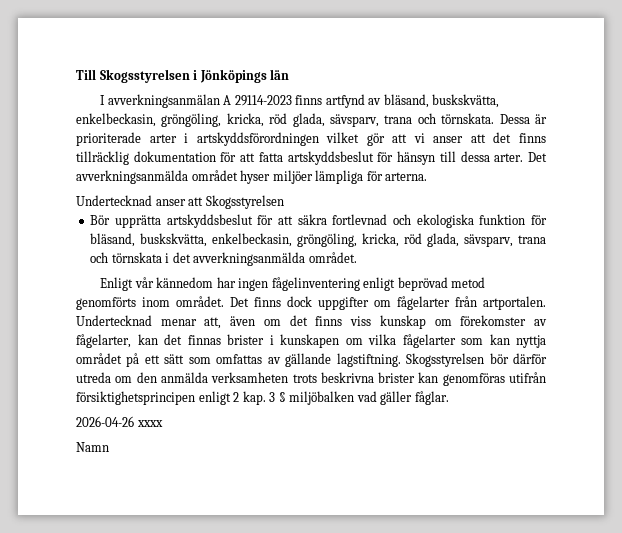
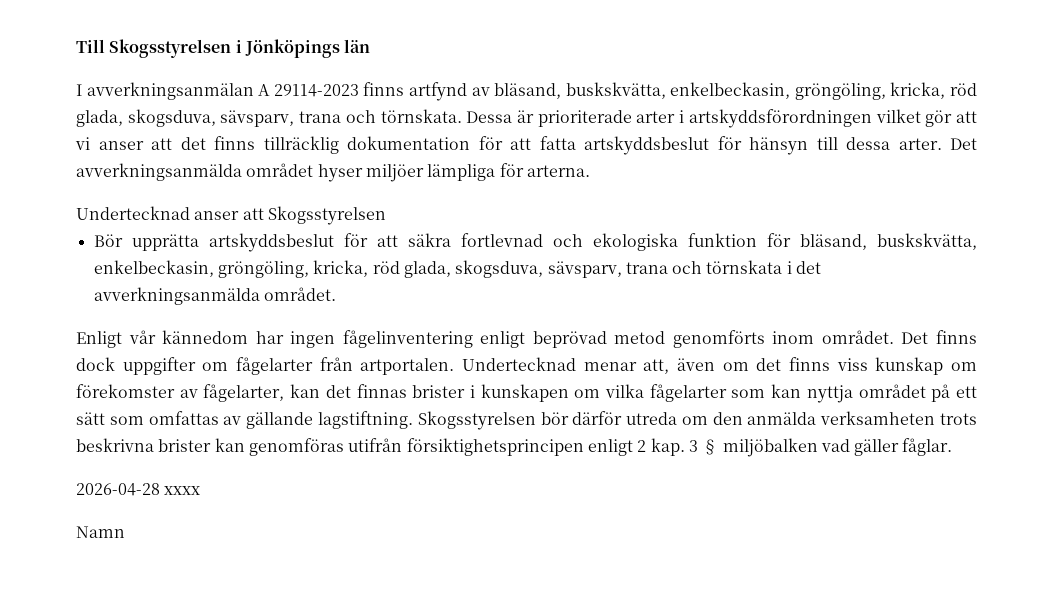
(325, 120) none -> [127,109,216,127] skogsduva,
(460, 240) none -> [455,260,544,278] skogsduva,
[76,416,134,427] 2026-04-26 -> [76,483,160,496] 2026-04-28

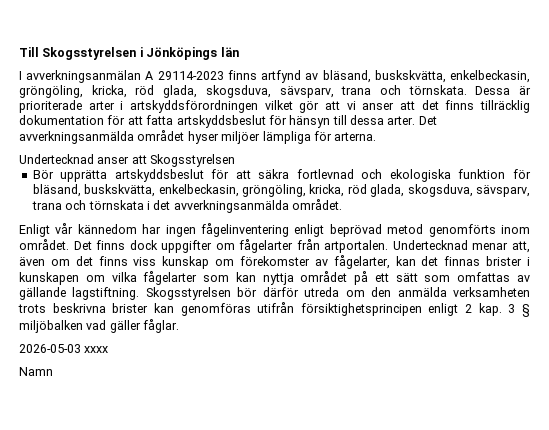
[76,483,160,496] 2026-04-28 -> [19,344,81,353] 2026-05-03

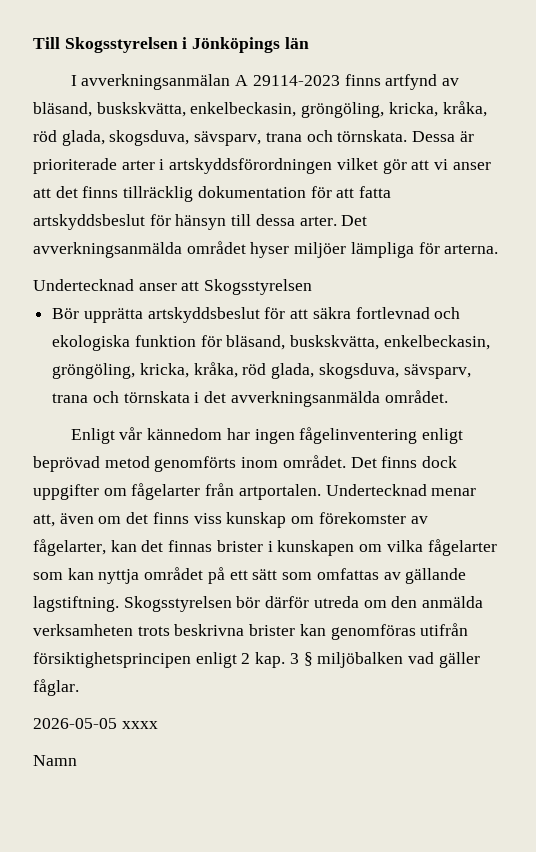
(127, 91) none -> [442,101,487,117] kråka,
(345, 190) none -> [193,362,238,378] kråka,
[19,344,81,353] 2026-05-03 -> [33,718,117,729] 2026-05-05

